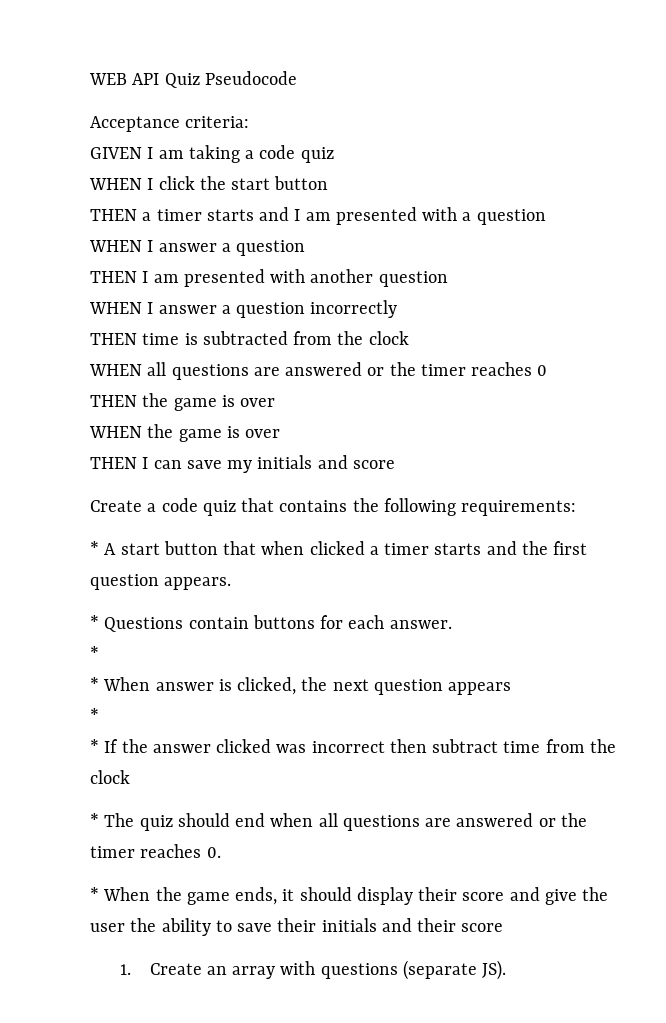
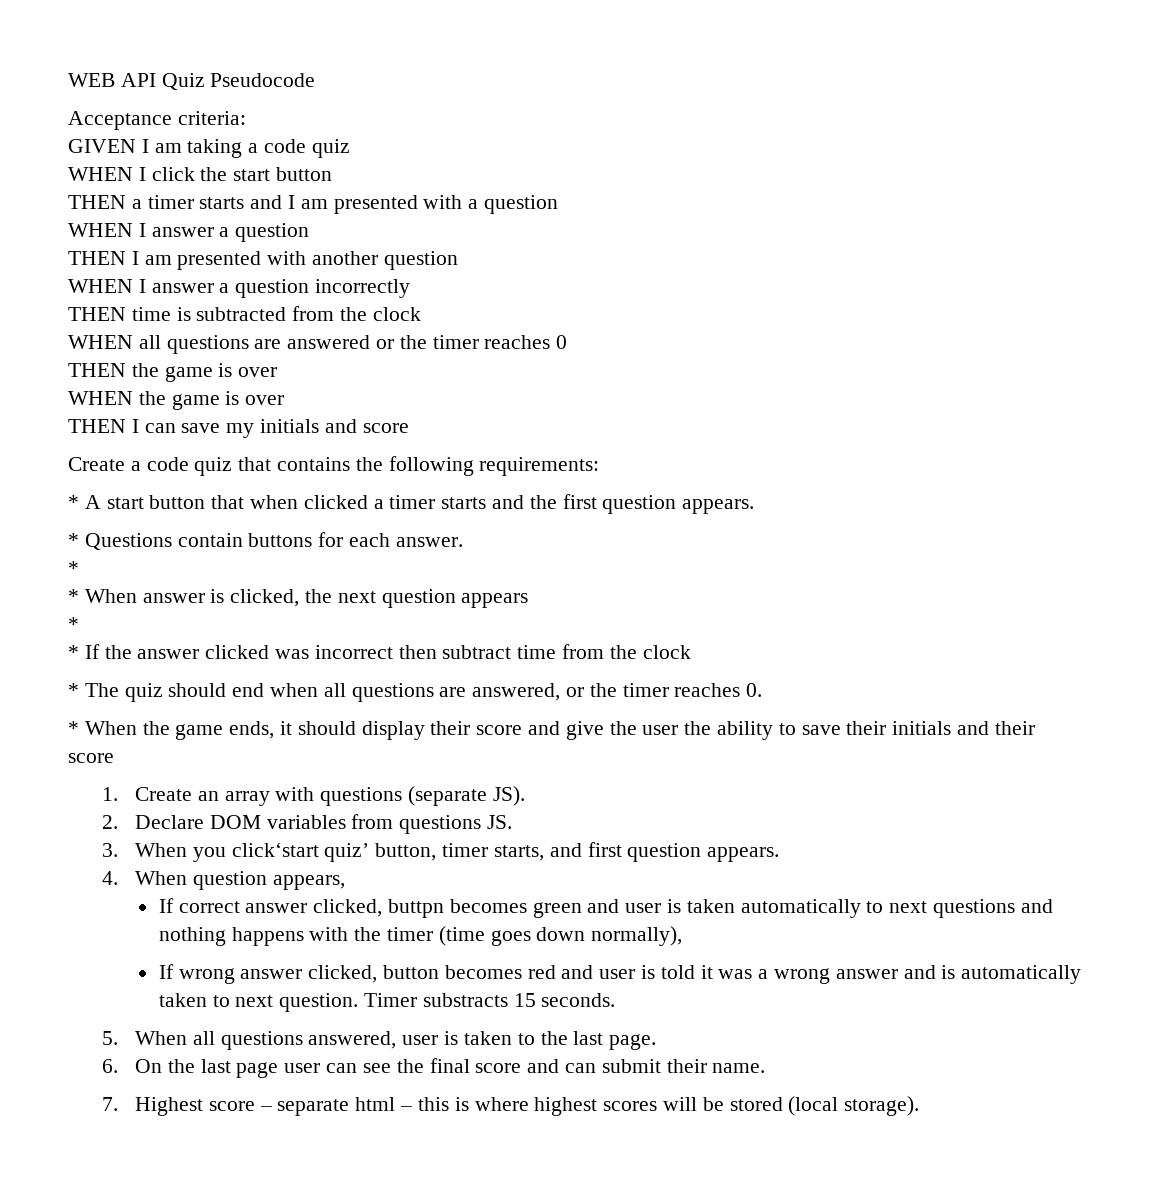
[456,813,534,827] answered -> [472,683,561,701] answered,
(507, 970) none -> [101,814,513,834] [101,842,780,862] [101,871,345,890] [158,898,1053,918] [158,926,683,946] [158,964,1082,984] [158,993,616,1012] [101,1031,657,1050] [101,1058,766,1078] [101,1096,920,1116] // 2. Declare DOM variables from questions JS. // 3. When you click‘start quiz’ button, timer starts, and first question appears. // 4. When question appears, // If correct answer clicked, buttpn becomes green and user is taken automatically to next questions and nothing happens with the timer (time goes down normally), // If wrong answer clicked, button becomes red and user is told it was a wrong answer and is automatically taken to next question. Timer substracts 15 seconds. // 5. When all questions answered, user is taken to the last page. // 6. On the last page user can see the final score and can submit their name. // 7. Highest score – separate html – this is where highest scores will be stored (local storage).

